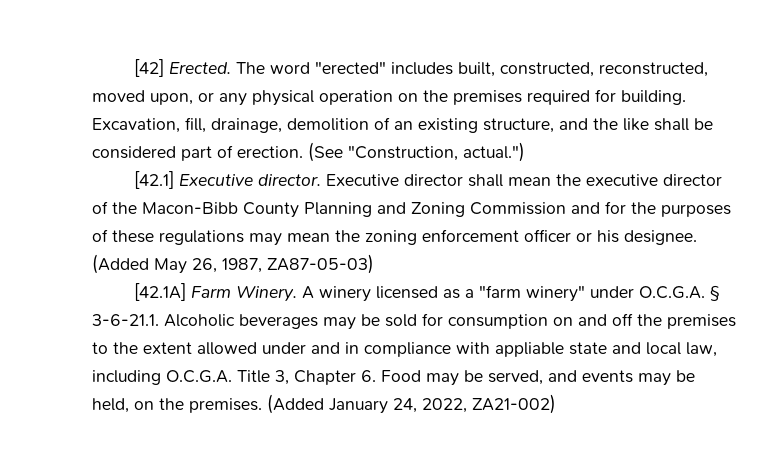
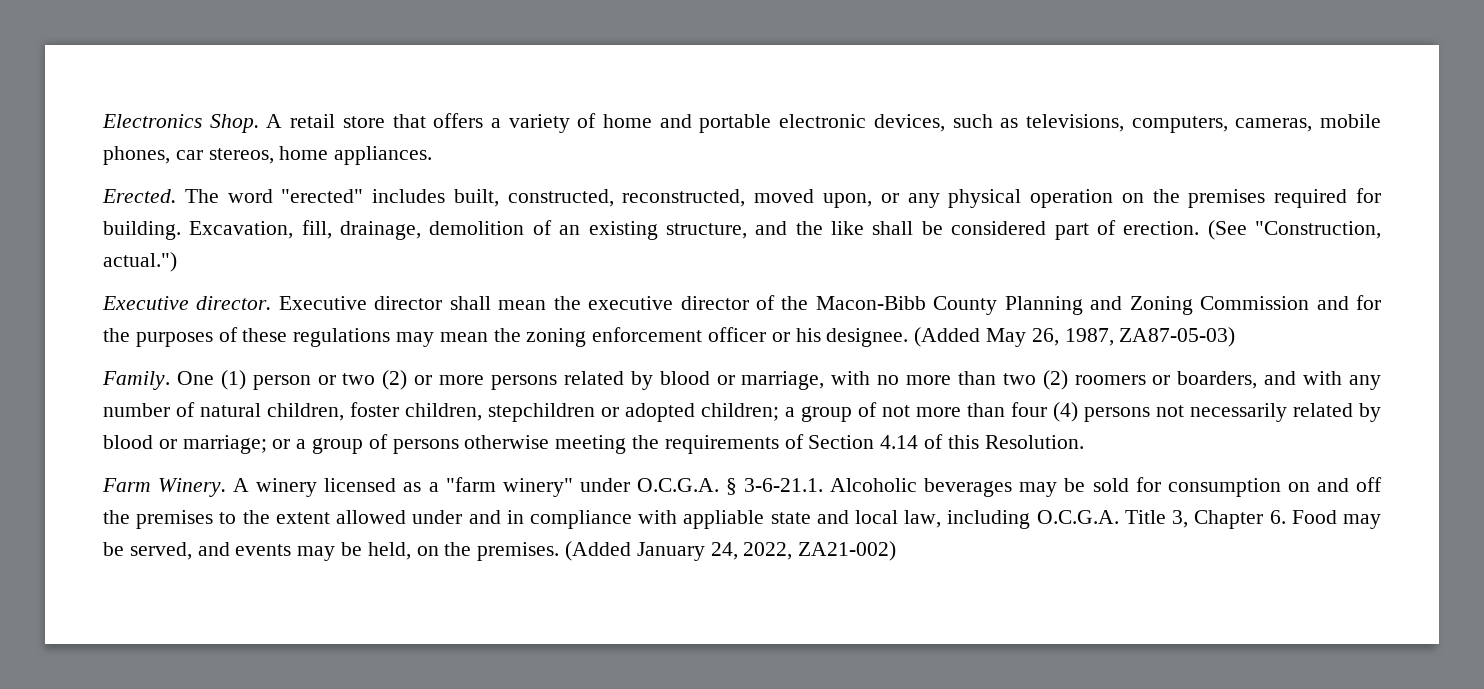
[133,59,164,77] [42] -> [102,113,1382,133] [103,146,433,165] Electronics Shop. A retail store that offers a variety of home and portable electronic devices, such as televisions, computers, cameras, mobile phones, car stereos, home appliances. //
[133,171,174,189] [42.1] -> (177, 262) none
[133,283,186,301] [42.1A] -> [102,370,1381,390] [103,402,1381,422] [103,434,1084,454] Family. One (1) person or two (2) or more persons related by blood or marriage, with no more than two (2) roomers or boarders, and with any number of natural children, foster children, stepchildren or adopted children; a group of not more than four (4) persons not necessarily related by blood or marriage; or a group of persons otherwise meeting the requirements of Section 4.14 of this Resolution. //

